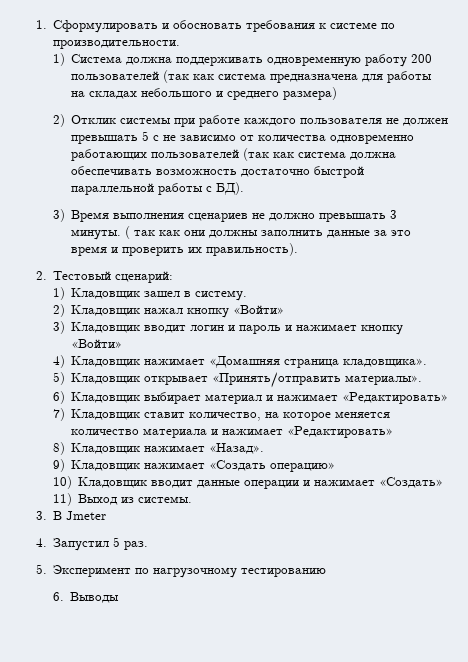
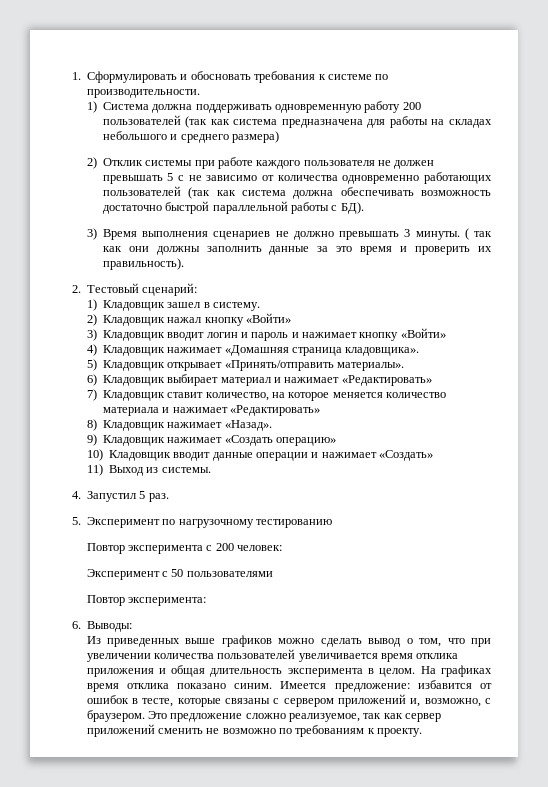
[35,511,107,520] // 3. В Jmeter -> (211, 470) none
[52,592,120,603] 6. Выводы -> [86,543,283,554] [86,569,273,580] [86,595,206,606] [71,621,133,632] [86,635,492,647] [86,649,459,662] [86,665,492,677] [86,680,492,692] [86,694,491,707] [86,710,442,722] [86,724,423,737] Повтор эксперимента с 200 человек: // Эксперимент с 50 пользователями // Повтор эксперимента: // 6. Выводы: // Из приведенных выше графиков можно сделать вывод о том, что при увеличении количества пользователей увеличивается время отклика приложения и общая длительность эксперимента в целом. На графиках время отклика показано синим. Имеется предложение: избавится от ошибок в тесте, которые связаны с сервером приложений и, возможно, с браузером. Это предложение сложно реализуемое, так как сервер приложений сменить не возможно по требованиям к проекту.

